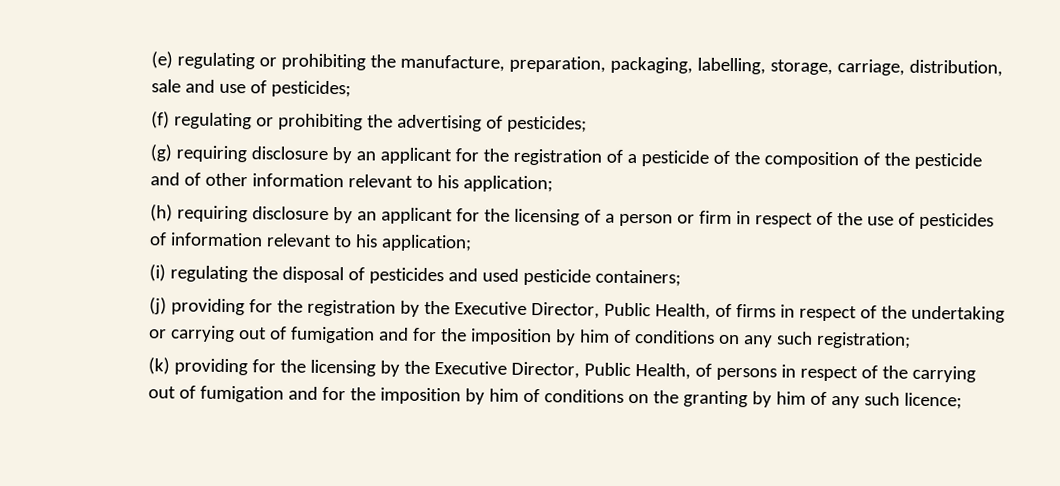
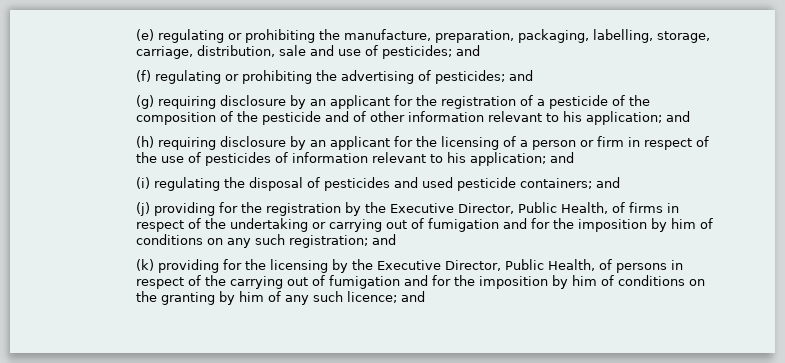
(352, 89) none -> [456,45,481,56] and
(588, 124) none -> [509,70,534,81] and
(554, 184) none -> [666,111,691,122] and
(473, 243) none -> [550,152,575,163] and
(682, 278) none -> [596,177,621,188] and
(912, 340) none -> [372,234,397,245] and
(963, 401) none -> [401,291,426,302] and

